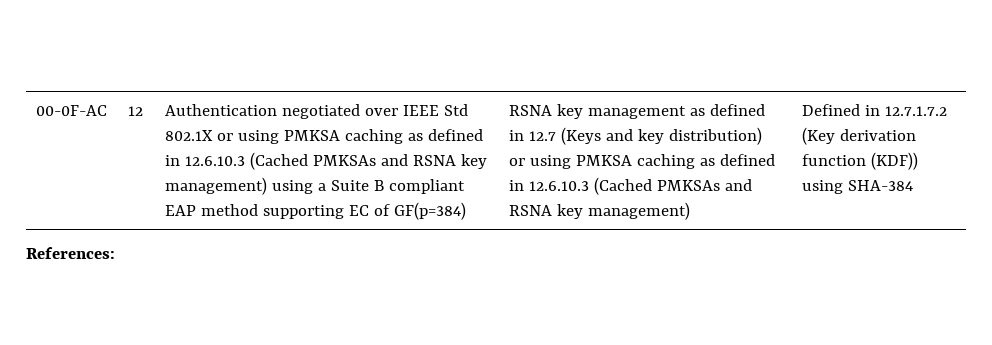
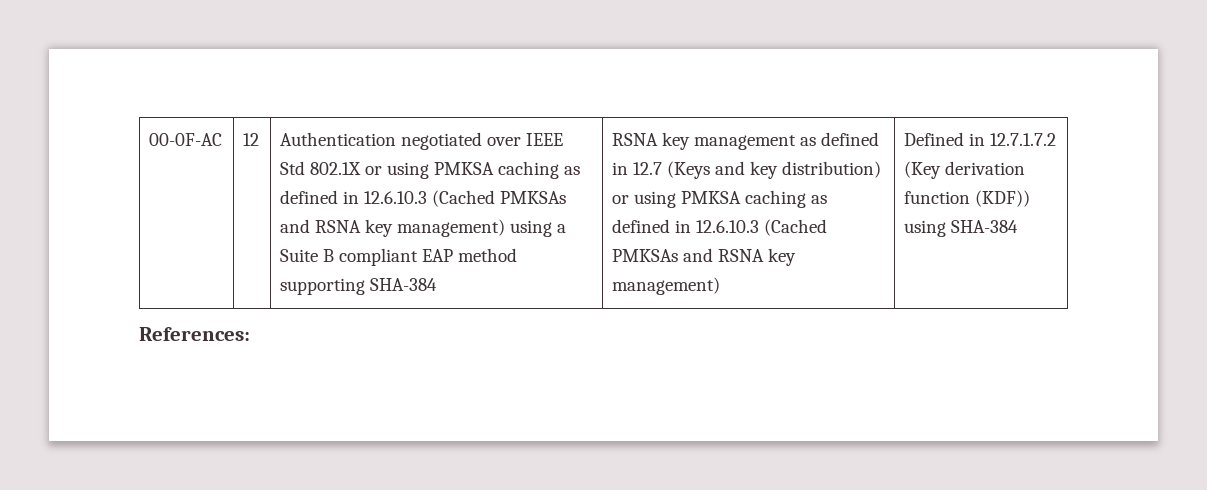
[349,202,467,220] EC of GF(p=384) -> [370,278,438,291] SHA-384

